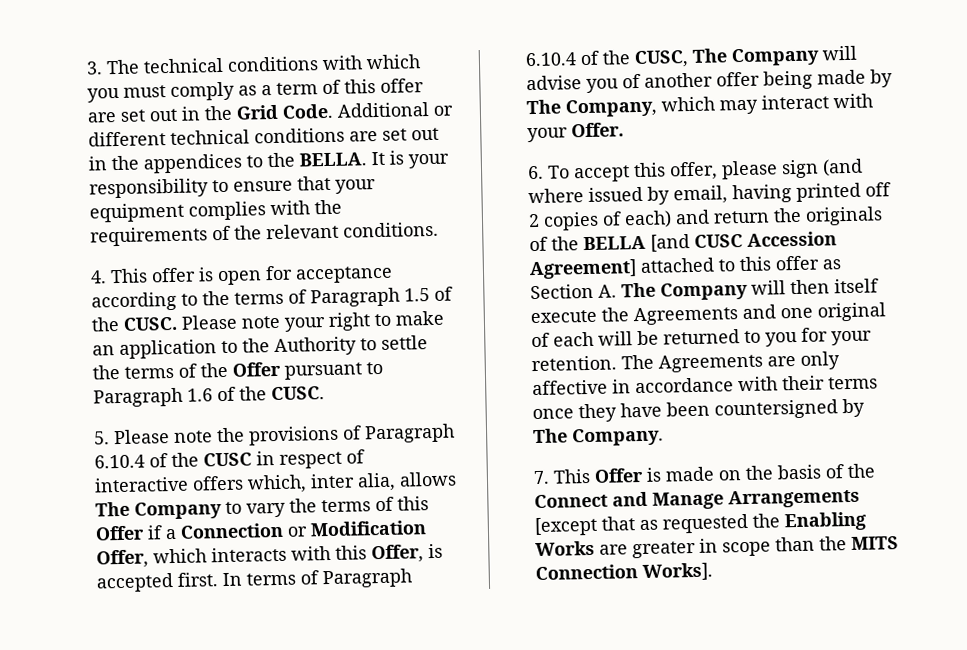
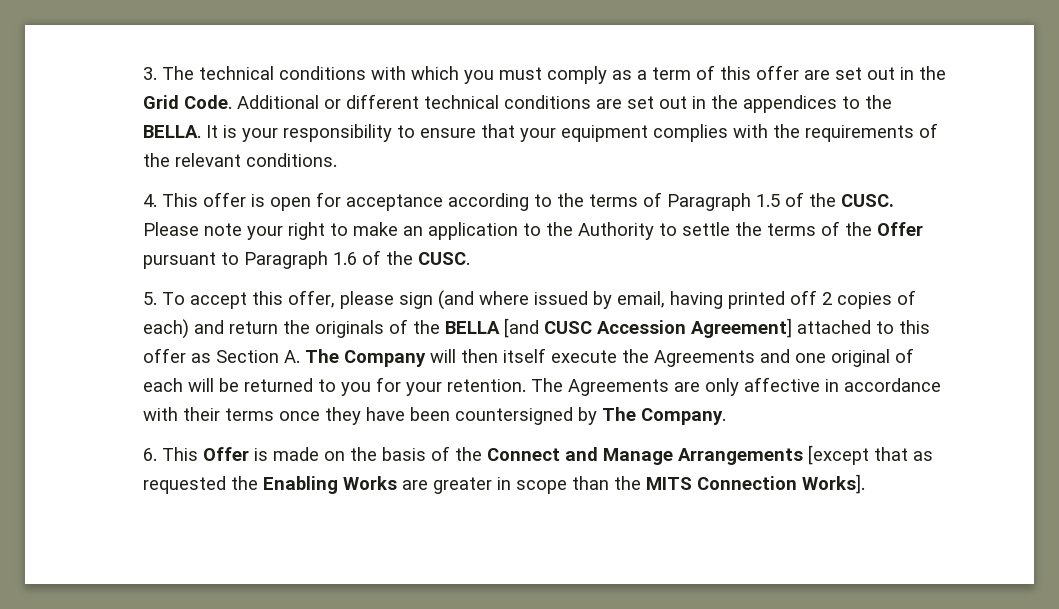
[113,423,456,446] [94,449,366,469] [94,471,458,494] [95,496,430,520] [95,520,428,541] [96,543,444,569] [96,568,414,593] [525,45,858,69] [526,69,894,93] [526,93,874,118] [527,122,625,143] [527,165,545,180] Please note the provisions of Paragraph 6.10.4 of the CUSC in respect of interactive offers which, inter alia, allows The Company to vary the terms of this Offer if a Connection or Modification Offer, which interacts with this Offer, is accepted first. In terms of Paragraph 6.10.4 of the CUSC, The Company will advise you of another offer being made by The Company, which may interact with your Offer. // 6. -> (158, 298) none
[533,470,551,485] 7. -> [143,448,158,461] 6.

